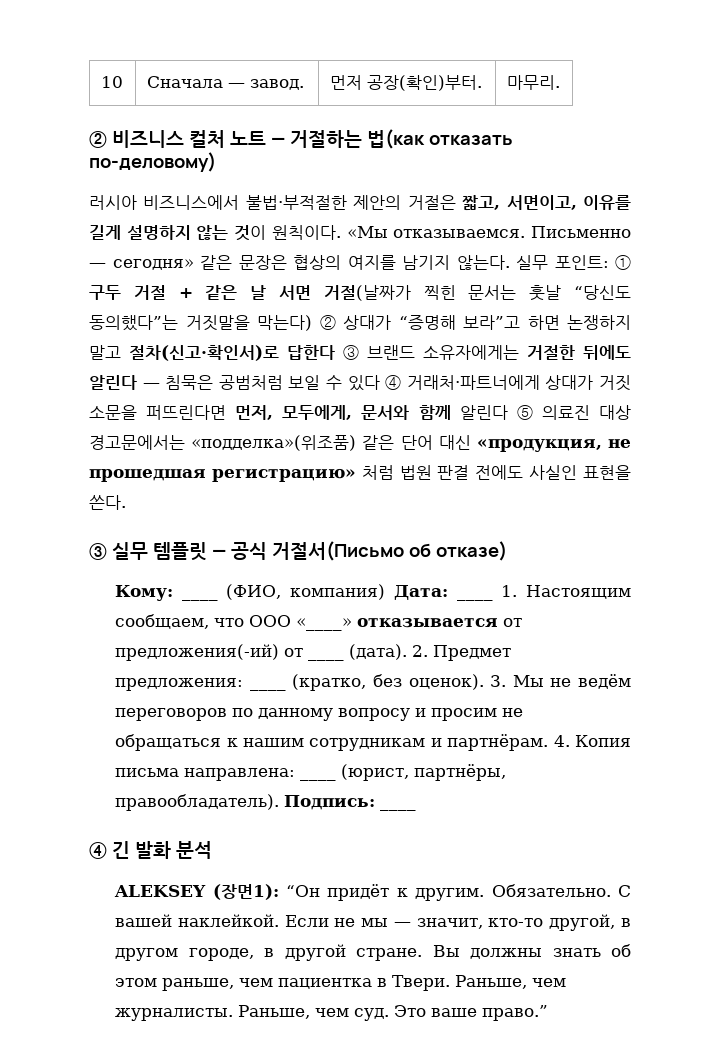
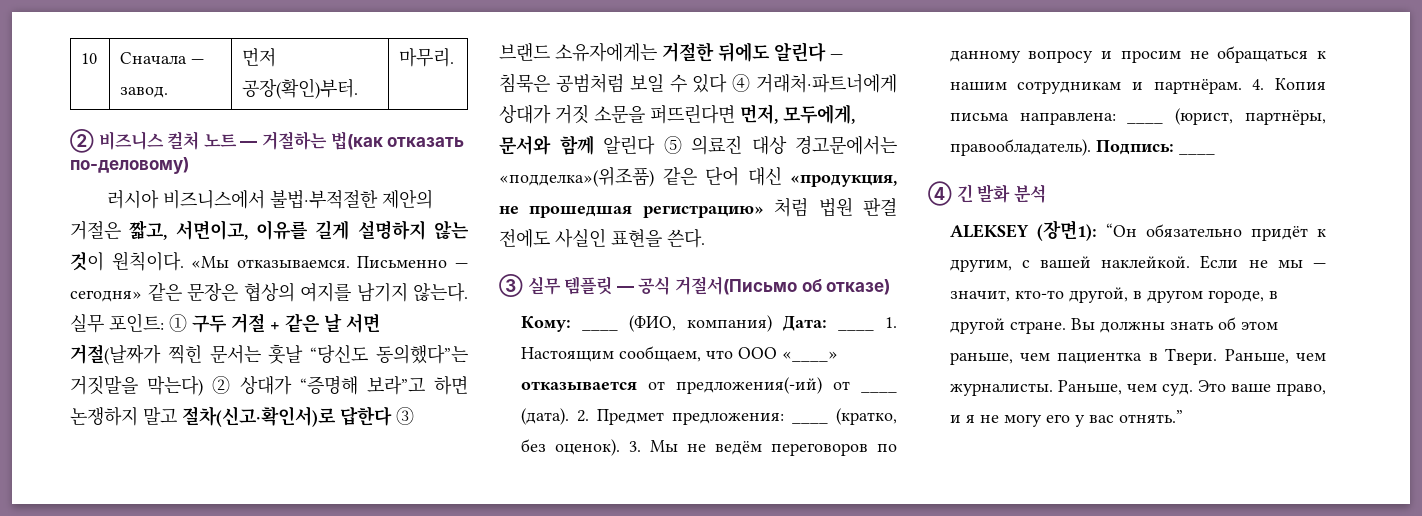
(320, 891) none -> [1145,224,1242,237] обязательно
[415,884,631,901] другим. Обязательно. С -> [949,259,1030,272] другим, с
[482,1005,549,1021] право.” -> [1276,383,1326,396] [949,410,1183,427] право, и я не могу его у вас отнять.”

